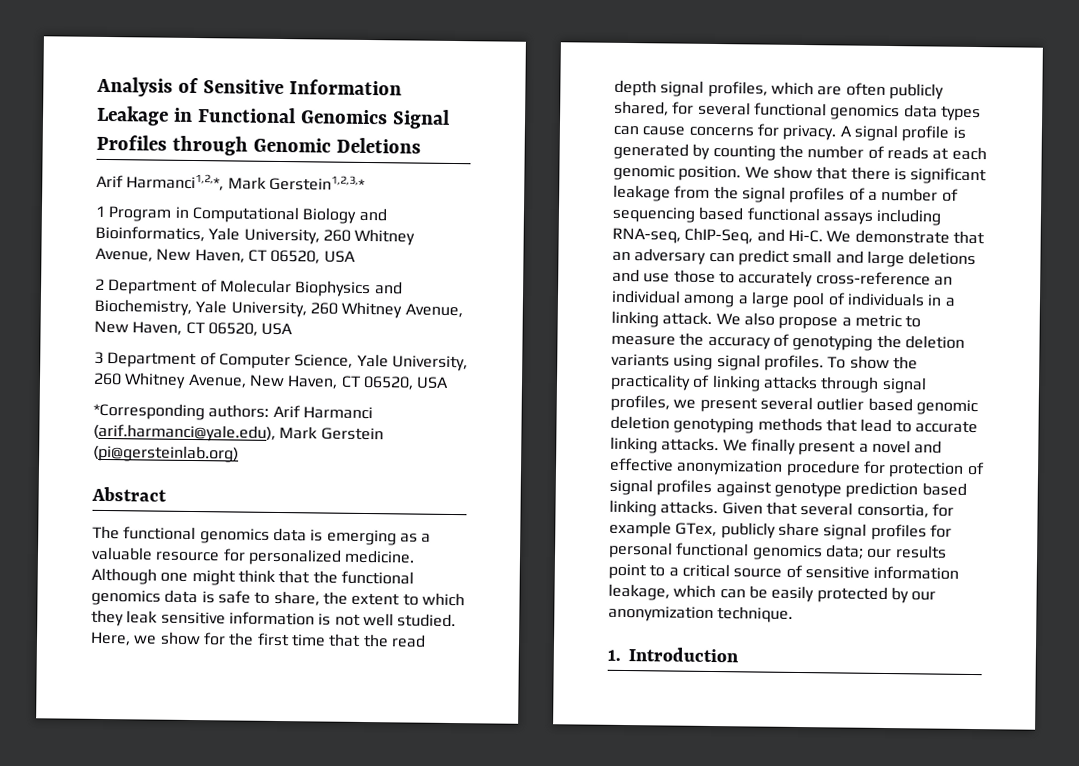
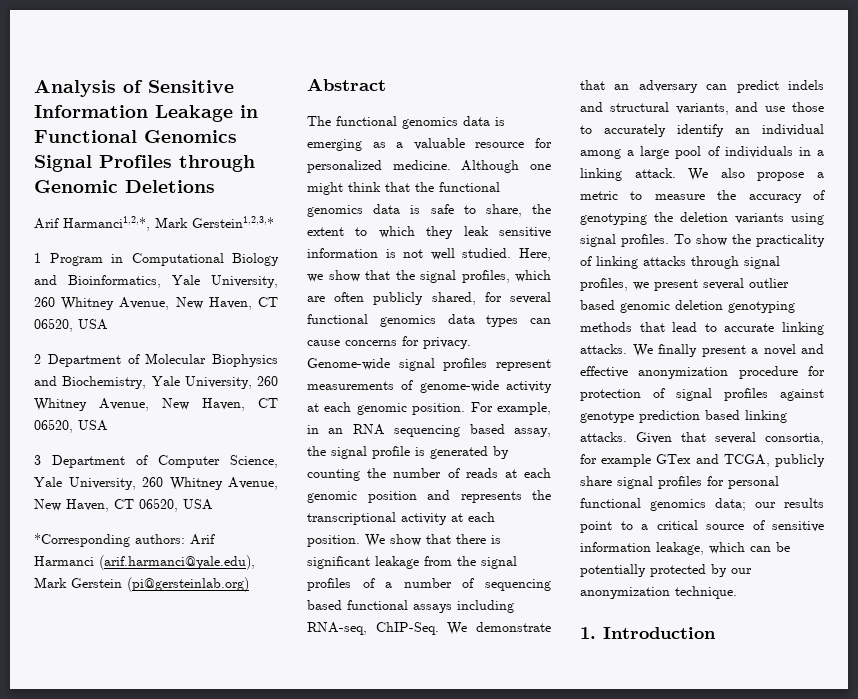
[202,632,426,648] [614,79,657,97] for the first time that the read depth -> [365,270,415,280] that the
[839,125,852,137] A -> [307,358,551,371] [307,380,552,393] [307,402,551,415] [307,424,551,437] [307,446,326,456] Genome-wide signal profiles represent measurements of genome-wide activity at each genomic position. For example, in an RNA sequencing based assay, the
(675, 172) none -> [367,490,551,503] [307,512,495,525] position and represents the transcriptional activity at each
[684,227,823,245] ChIP-Seq, and Hi-C. -> [375,622,439,635] ChIP-Seq.
[792,249,977,268] small and large deletions -> [788,80,824,90] [580,102,729,115] indels and structural variants,
[815,271,931,286] cross-reference -> [677,124,724,137] identify
[675,522,718,537] GTex, -> [656,454,770,467] GTex and TCGA,
[771,585,815,603] easily -> [580,564,646,577] potentially

